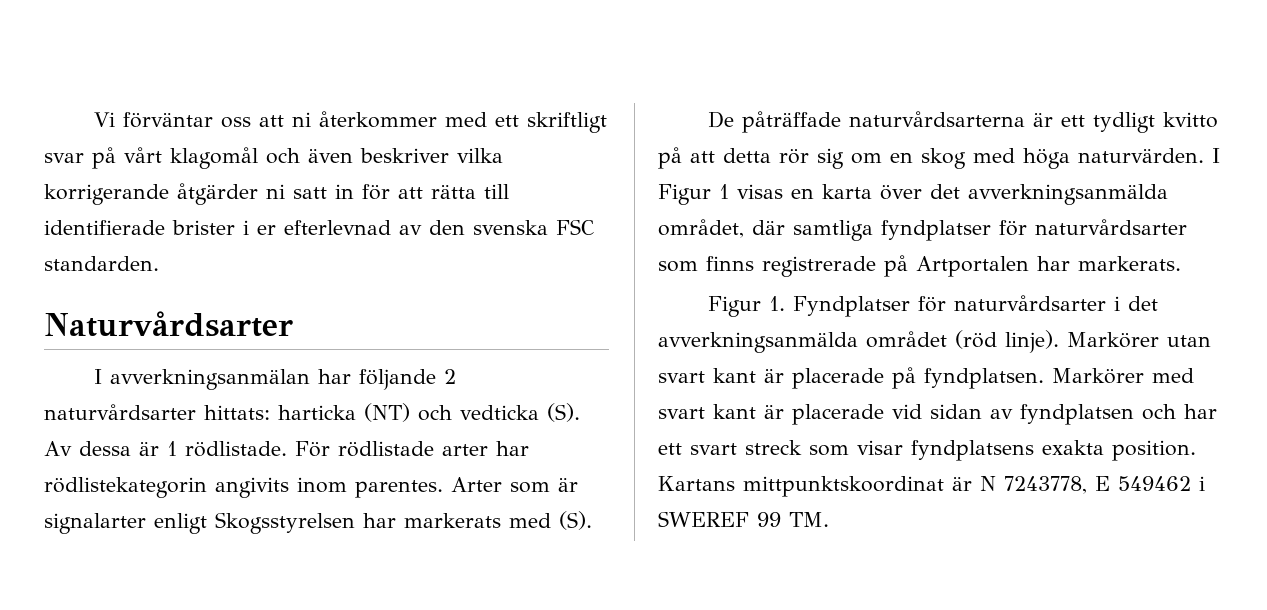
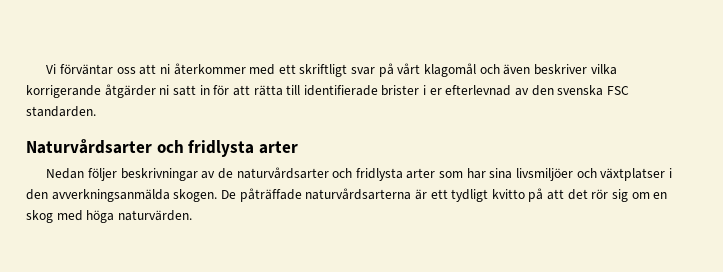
[94,369,457,390] [44,403,580,422] [44,441,529,457] [44,477,578,498] [44,511,592,534] // I avverkningsanmälan har följande 2 naturvårdsarter hittats: harticka (NT) och vedticka (S). Av dessa är 1 rödlistade. För rödlistade arter har rödlistekategorin angivits inom parentes. Arter som är signalarter enligt Skogsstyrelsen har markerats med (S). // -> [156,140,298,157] [46,167,672,181] [26,189,218,202] och fridlysta arter // Nedan följer beskrivningar av de naturvårdsarter och fridlysta arter som har sina livsmiljöer och växtplatser i den avverkningsanmälda skogen.
[723,148,771,163] detta -> [567,189,588,200] det
[1212,148,1220,163] [658,184,1168,205] [658,219,1187,241] [658,255,1181,277] [708,295,1159,317] [658,330,1211,353] [658,367,1194,389] [658,404,1217,425] [658,440,1196,461] [658,476,1205,497] [658,511,829,527] I Figur 1 visas en karta över det avverkningsanmälda området, där samtliga fyndplatser för naturvårdsarter som finns registrerade på Artportalen har markerats. // Figur 1. Fyndplatser för naturvårdsarter i det avverkningsanmälda området (röd linje). Markörer utan svart kant är placerade på fyndplatsen. Markörer med svart kant är placerade vid sidan av fyndplatsen och har ett svart streck som visar fyndplatsens exakta position. Kartans mittpunktskoordinat är N 7243778, E 549462 i SWEREF 99 TM. -> (192, 215) none

